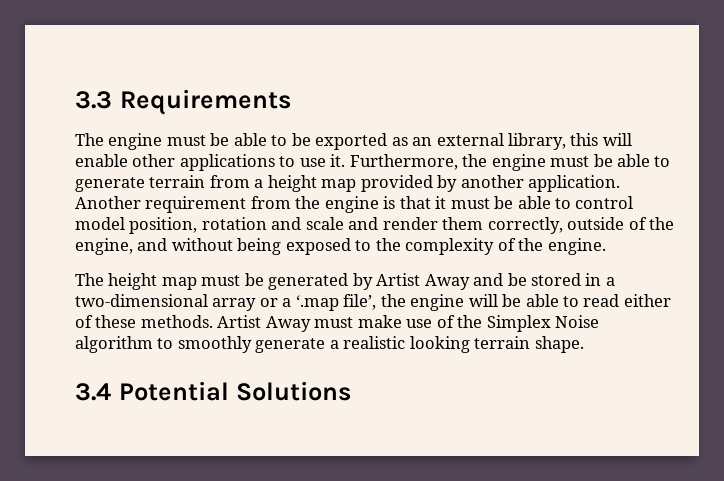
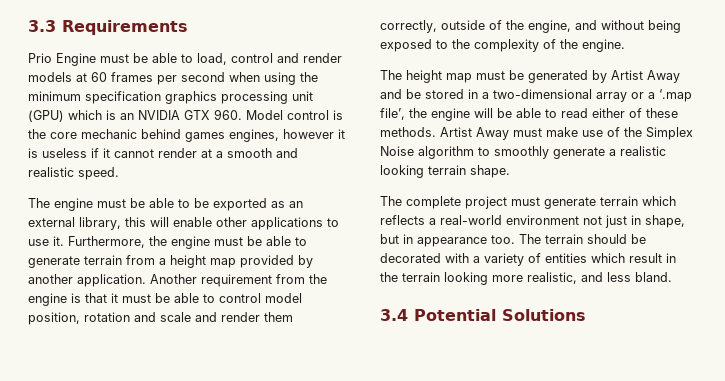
(292, 102) none -> [28,53,342,66] [28,72,318,85] [28,91,313,104] [28,109,343,122] [28,129,345,142] [28,148,298,158] [28,167,119,180] // Prio Engine must be able to load, control and render models at 60 frames per second when using the minimum specification graphics processing unit (GPU) which is an NVIDIA GTX 960. Model control is the core mechanic behind games engines, however it is useless if it cannot render at a smooth and realistic speed.
(584, 344) none -> [380,196,676,209] [380,215,685,228] [380,234,646,247] [380,253,676,266] [380,272,672,285] // The complete project must generate terrain which reflects a real-world environment not just in shape, but in appearance too. The terrain should be decorated with a variety of entities which result in the terrain looking more realistic, and less bland.

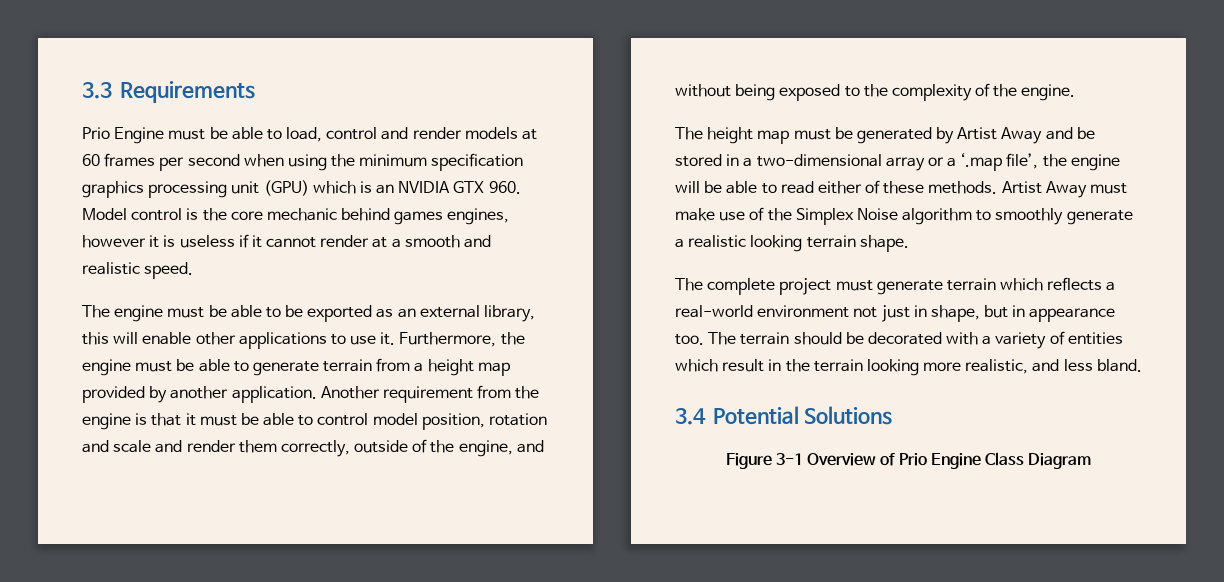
(587, 315) none -> [725,452,1092,469] // Figure 3-1 Overview of Prio Engine Class Diagram

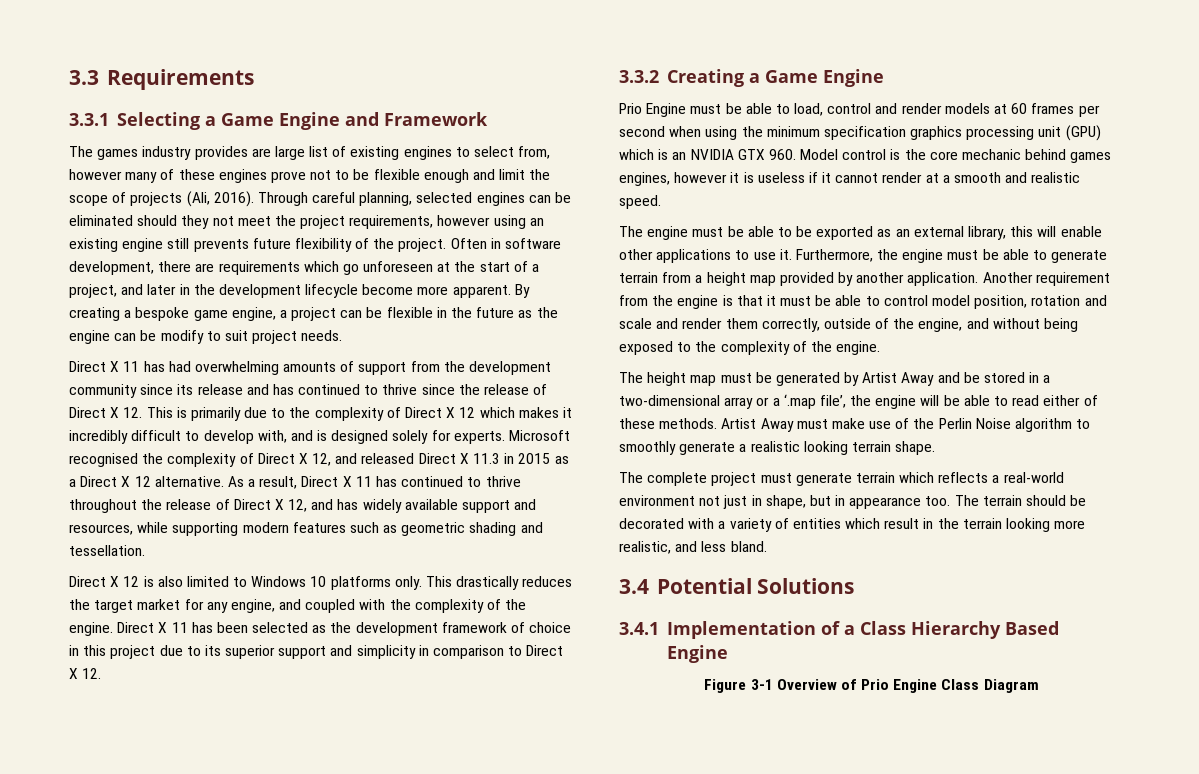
(255, 92) none -> [69,112,488,130] [69,146,551,160] [69,169,551,183] [69,191,572,207] [69,215,544,229] [69,238,562,252] [69,261,540,275] [69,284,530,298] [69,307,558,321] [69,330,343,344] [69,361,552,375] [69,384,548,398] [69,407,572,421] [69,430,571,444] [69,453,569,467] [69,476,521,489] [69,499,537,513] [69,522,543,536] [69,545,145,556] [69,576,573,590] [69,599,527,613] [69,622,572,636] [69,645,564,659] [69,668,102,679] [619,69,884,87] // 3.3.1 Selecting a Game Engine and Framework // The games industry provides are large list of existing engines to select from, however many of these engines prove not to be flexible enough and limit the scope of projects (Ali, 2016). Through careful planning, selected engines can be eliminated should they not meet the project requirements, however using an existing engine still prevents future flexibility of the project. Often in software development, there are requirements which go unforeseen at the start of a project, and later in the development lifecycle become more apparent. By creating a bespoke game engine, a project can be flexible in the future as the engine can be modify to suit project needs. // Direct X 11 has had overwhelming amounts of support from the development community since its release and has continued to thrive since the release of Direct X 12. This is primarily due to the complexity of Direct X 12 which makes it incredibly difficult to develop with, and is designed solely for experts. Microsoft recognised the complexity of Direct X 12, and released Direct X 11.3 in 2015 as a Direct X 12 alternative. As a result, Direct X 11 has continued to thrive throughout the release of Direct X 12, and has widely available support and resources, while supporting modern features such as geometric shading and tessellation. // Direct X 12 is also limited to Windows 10 platforms only. This drastically reduces the target market for any engine, and coupled with the complexity of the engine. Direct X 11 has been selected as the development framework of choice in this project due to its superior support and simplicity in comparison to Direct X 12. // 3.3.2 Creating a Game Engine
[795,208,854,225] Simplex -> [938,418,972,429] Perlin
(893, 415) none -> [619,621,1059,639] [666,645,728,663] // 3.4.1 Implementation of a Class Hierarchy Based Engine

